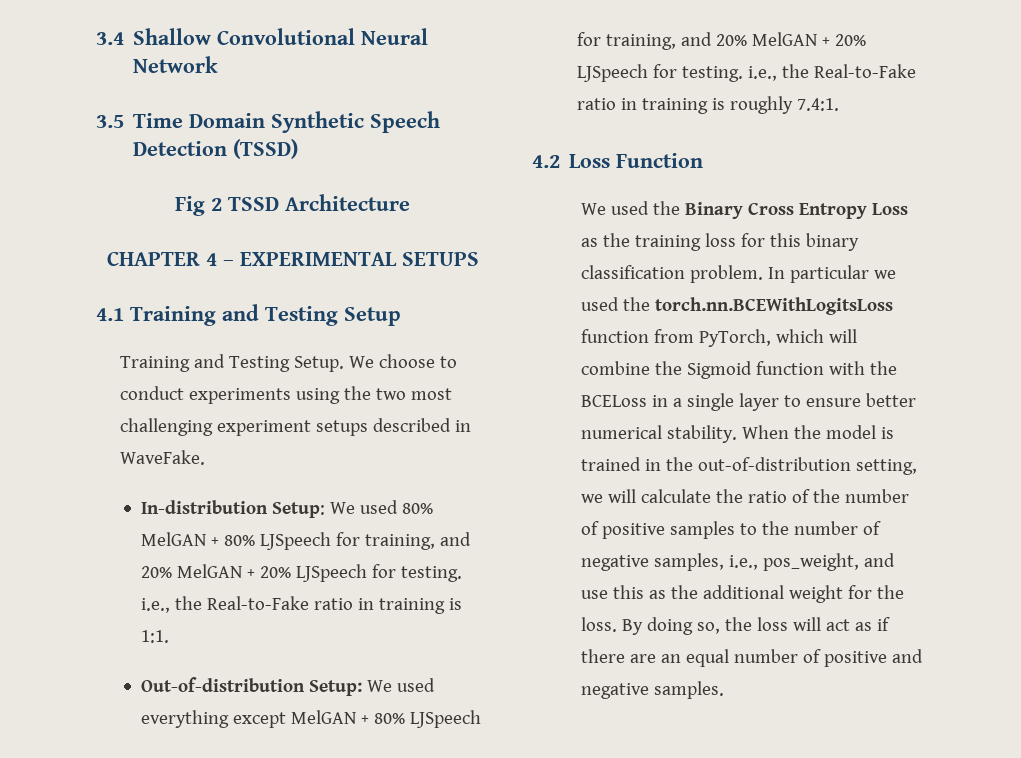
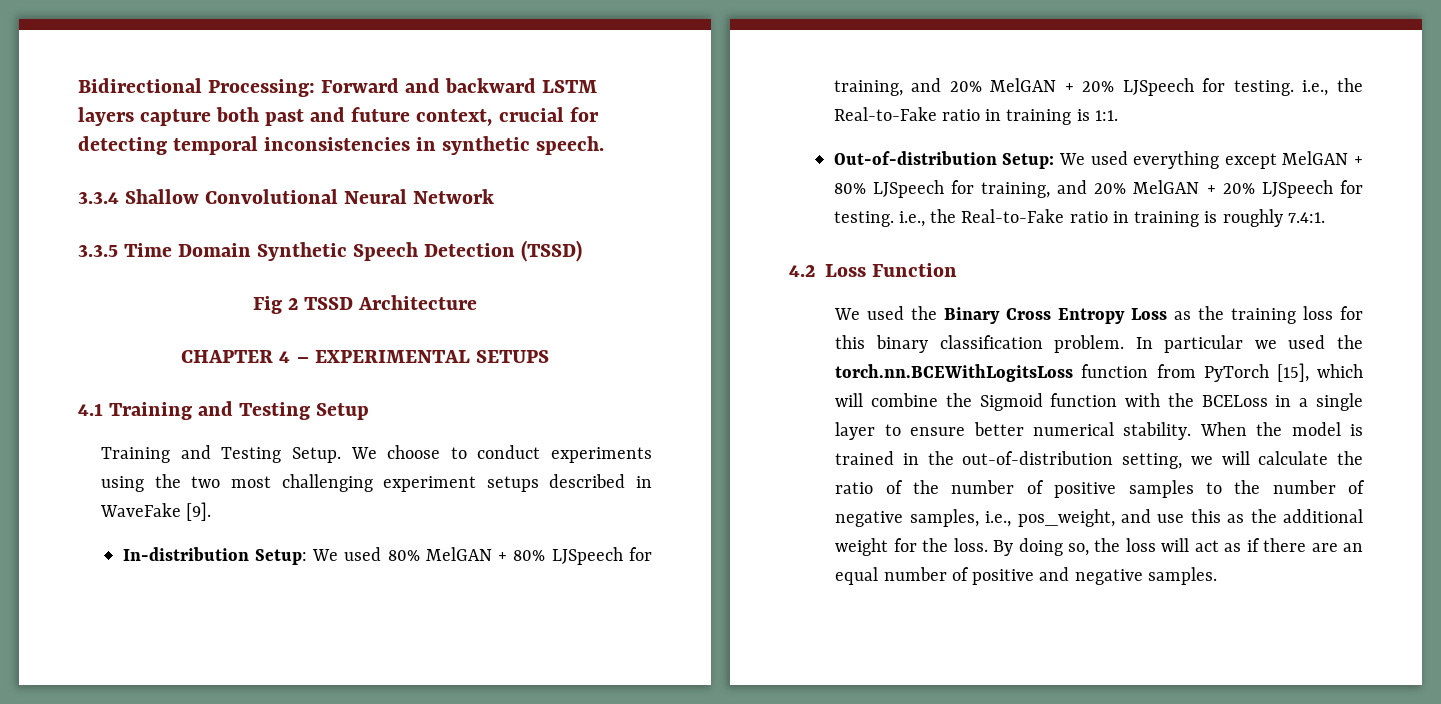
[96,32,124,45] 3.4 -> [78,78,598,97] [78,107,599,126] [78,136,605,155] [78,192,119,204] Bidirectional Processing: Forward and backward LSTM layers capture both past and future context, crucial for detecting temporal inconsistencies in synthetic speech. // 3.3.4
[96,115,124,128] 3.5 -> [78,245,118,257] 3.3.5
[120,450,206,465] WaveFake. -> [100,502,212,521] WaveFake [9].
[698,329,771,347] PyTorch, -> [1203,363,1309,382] PyTorch [15],

